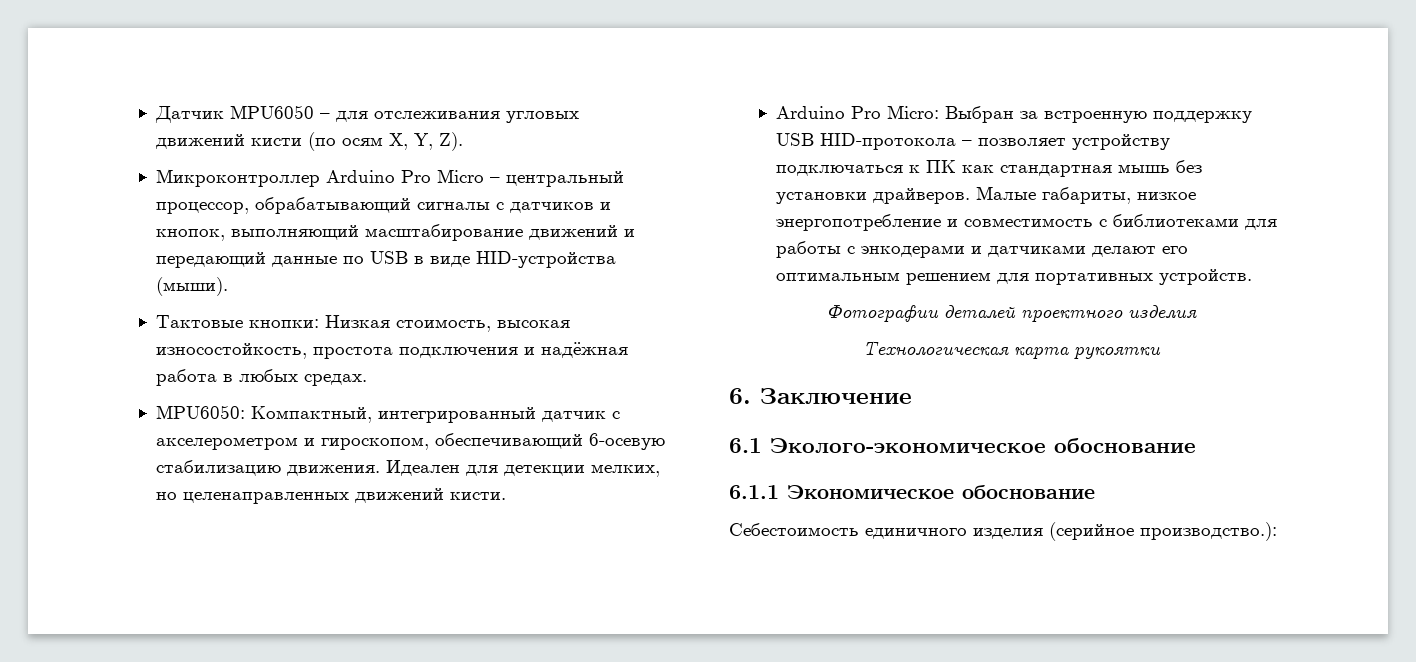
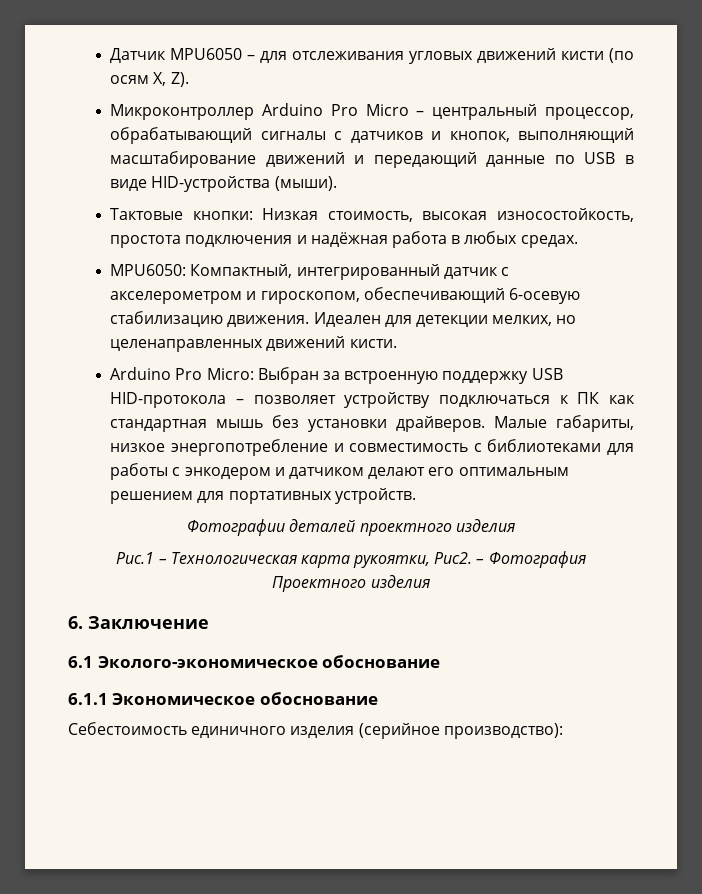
[414,133,434,150] Y, -> (167, 79) none
[861,245,1087,258] энкодерами и датчиками -> [184,467,365,480] энкодером и датчиком
[862,341,1161,360] Технологическая карта рукоятки -> [116,551,586,568] [272,575,430,592] Рис.1 – Технологическая карта рукоятки, Рис2. – Фотография Проектного изделия
[1140,522,1277,541] производство.): -> [443,723,563,739] производство):

